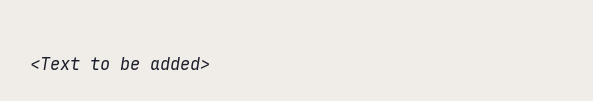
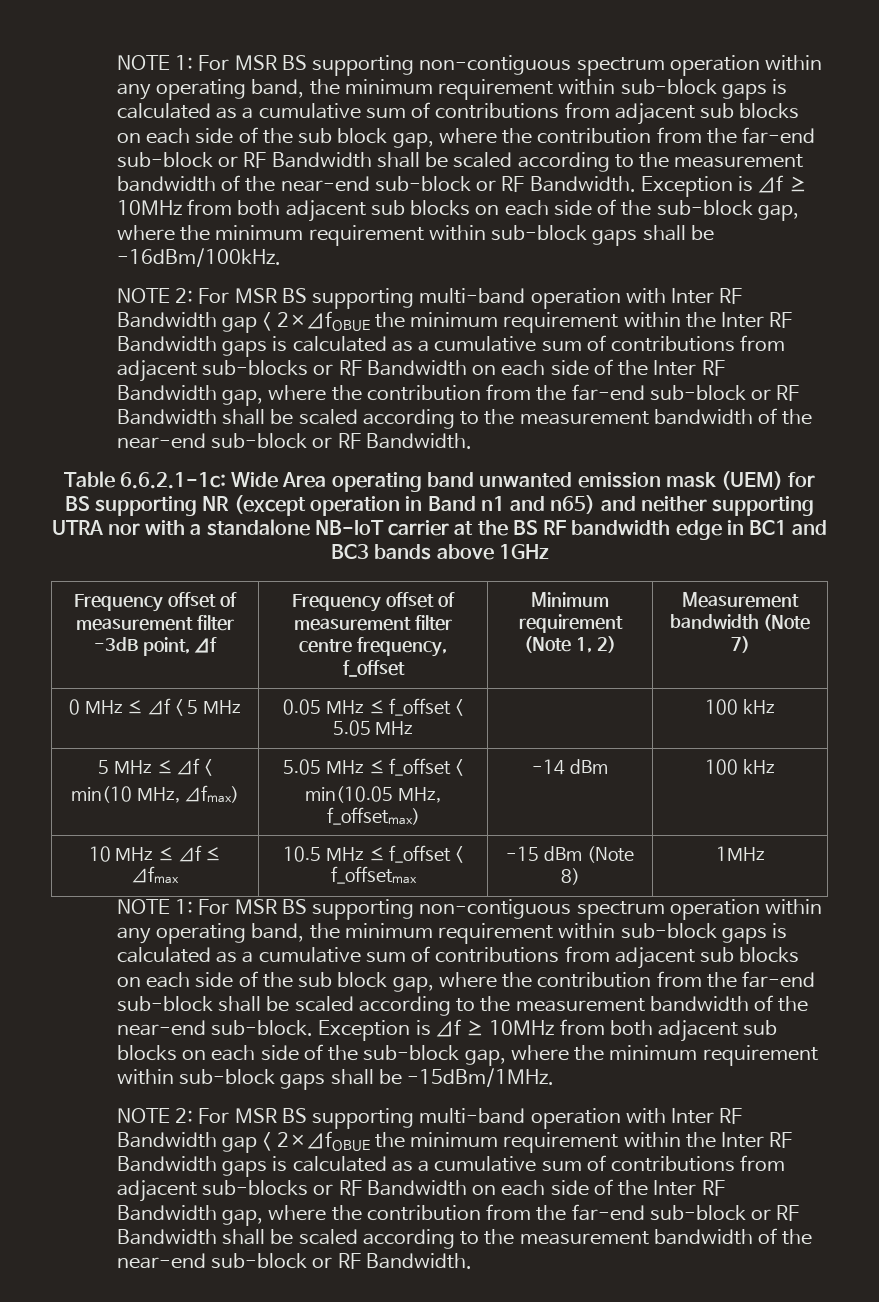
[30,57,210,70] <Text to be added> -> [116,55,823,76] [116,79,788,100] [116,102,800,125] [116,127,816,149] [116,152,804,172] [116,175,807,197] [116,199,799,222] [116,225,714,246] [116,248,281,267] [116,288,743,309] [116,311,793,333] [116,335,786,357] [116,359,725,382] [116,384,800,406] [116,408,813,429] [116,433,472,449] [63,471,816,492] [64,495,815,516] [51,519,828,540] [331,544,549,560] [74,592,237,612] [76,615,234,631] [93,637,218,656] [292,592,455,612] [294,615,452,631] [299,637,447,657] [342,660,405,677] [531,592,609,607] [518,614,623,633] [524,636,616,653] [682,592,800,608] [669,614,811,631] [730,636,750,653] [68,698,242,716] [283,698,463,716] [332,720,414,736] [705,699,775,715] [98,758,212,776] [71,785,239,803] [283,758,463,776] [305,786,441,803] [326,807,420,825] [532,759,608,775] [705,759,775,775] [88,845,222,862] [132,866,179,884] [283,845,463,863] [330,866,417,884] [506,846,634,863] [560,868,580,885] [715,846,765,861] [116,899,823,920] [116,923,788,944] [116,946,800,969] [116,971,816,993] [116,995,809,1016] [116,1019,778,1042] [116,1044,818,1066] [116,1068,555,1090] [116,1108,743,1129] [116,1131,793,1153] [116,1155,786,1177] [116,1179,725,1202] [116,1204,800,1226] [116,1228,813,1249] [116,1253,472,1269] NOTE 1: For MSR BS supporting non-contiguous spectrum operation within any operating band, the minimum requirement within sub-block gaps is calculated as a cumulative sum of contributions from adjacent sub blocks on each side of the sub block gap, where the contribution from the far-end sub-block or RF Bandwidth shall be scaled according to the measurement bandwidth of the near-end sub-block or RF Bandwidth. Exception is Δf ≥ 10MHz from both adjacent sub blocks on each side of the sub-block gap, where the minimum requirement within sub-block gaps shall be -16dBm/100kHz. // NOTE 2: For MSR BS supporting multi-band operation with Inter RF Bandwidth gap < 2×ΔfOBUE the minimum requirement within the Inter RF Bandwidth gaps is calculated as a cumulative sum of contributions from adjacent sub-blocks or RF Bandwidth on each side of the Inter RF Bandwidth gap, where the contribution from the far-end sub-block or RF Bandwidth shall be scaled according to the measurement bandwidth of the near-end sub-block or RF Bandwidth. // Table 6.6.2.1-1c: Wide Area operating band unwanted emission mask (UEM) for BS supporting NR (except operation in Band n1 and n65) and neither supporting UTRA nor with a standalone NB-IoT carrier at the BS RF bandwidth edge in BC1 and BC3 bands above 1GHz // Frequency offset of measurement filter -3dB point, Δf | Frequency offset of measurement filter centre frequency, f_offset | Minimum requirement (Note 1, 2) | Measurement bandwidth (Note 7) // 0 MHz ≤ Δf < 5 MHz | 0.05 MHz ≤ f_offset < 5.05 MHz | | 100 kHz // 5 MHz ≤ Δf < // min(10 MHz, Δfmax) | 5.05 MHz ≤ f_offset < // min(10.05 MHz, f_offsetmax) | -14 dBm | 100 kHz // 10 MHz ≤ Δf ≤ Δfmax | 10.5 MHz ≤ f_offset < f_offsetmax | -15 dBm (Note 8) | 1MHz // NOTE 1: For MSR BS supporting non-contiguous spectrum operation within any operating band, the minimum requirement within sub-block gaps is calculated as a cumulative sum of contributions from adjacent sub blocks on each side of the sub block gap, where the contribution from the far-end sub-block shall be scaled according to the measurement bandwidth of the near-end sub-block. Exception is Δf ≥ 10MHz from both adjacent sub blocks on each side of the sub-block gap, where the minimum requirement within sub-block gaps shall be -15dBm/1MHz. // NOTE 2: For MSR BS supporting multi-band operation with Inter RF Bandwidth gap < 2×ΔfOBUE the minimum requirement within the Inter RF Bandwidth gaps is calculated as a cumulative sum of contributions from adjacent sub-blocks or RF Bandwidth on each side of the Inter RF Bandwidth gap, where the contribution from the far-end sub-block or RF Bandwidth shall be scaled according to the measurement bandwidth of the near-end sub-block or RF Bandwidth.

